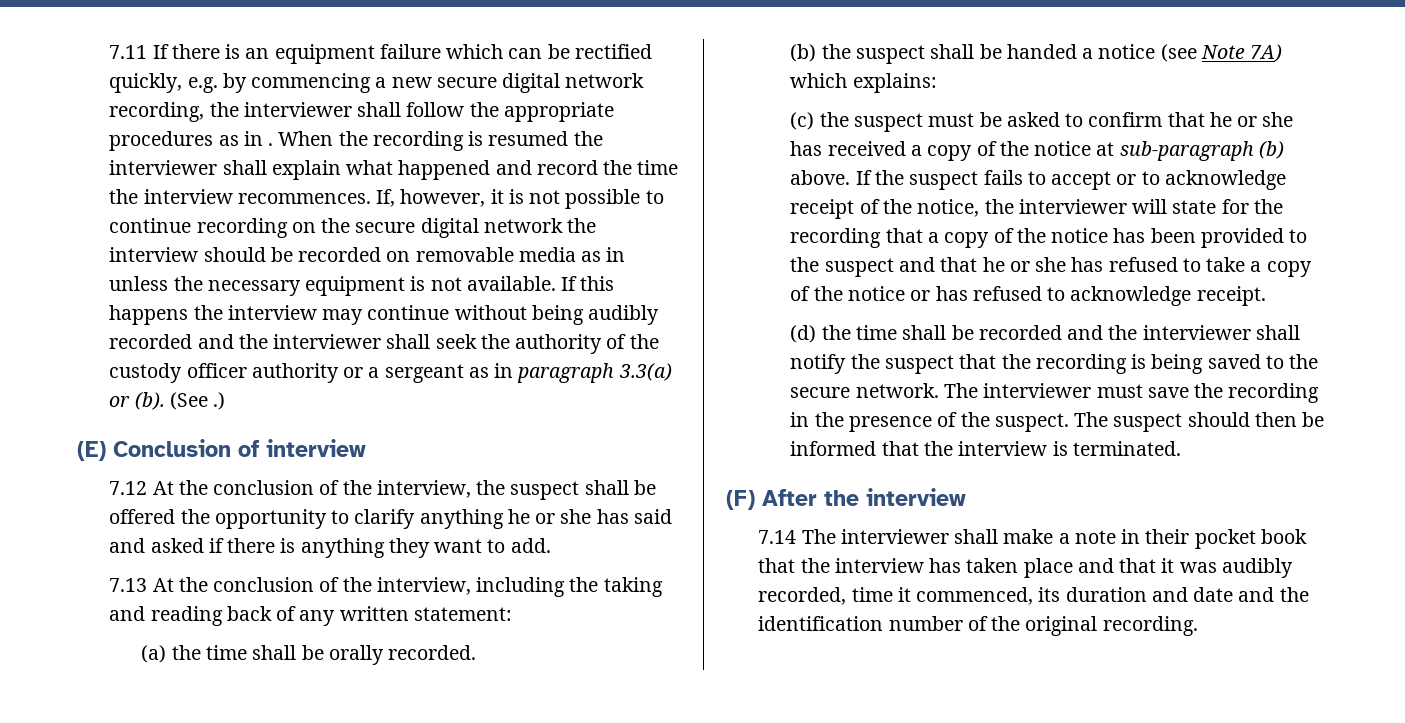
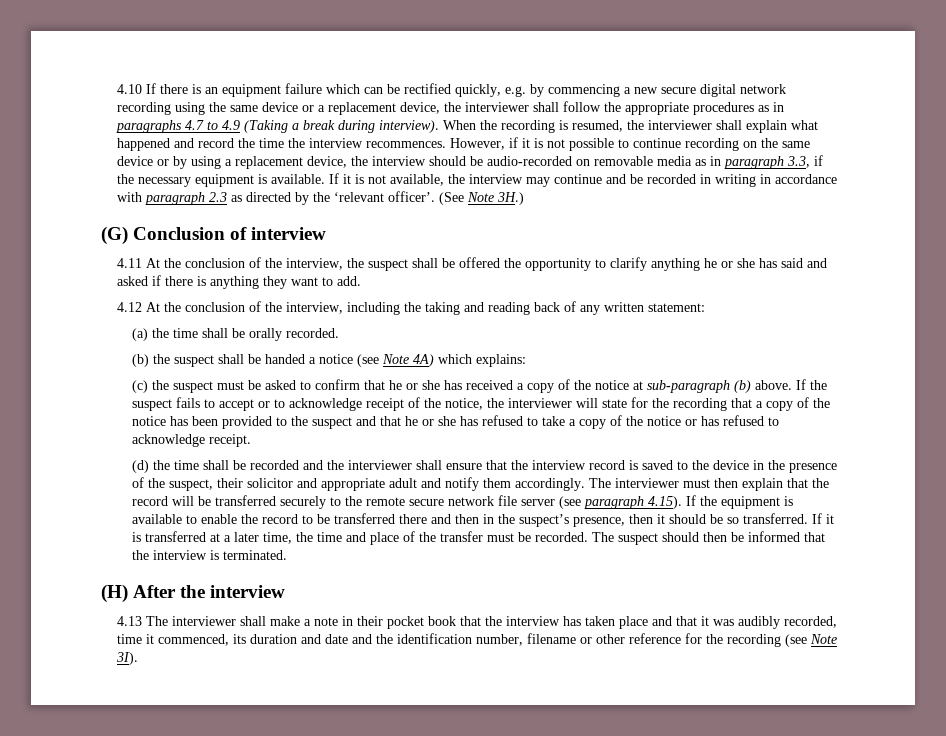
[109,45,148,59] 7.11 -> [116,84,142,94] 4.10
[109,102,205,122] recording, -> [116,102,440,115] recording using the same device or a replacement device,
[268,143,274,146] . -> [115,120,439,133] paragraphs 4.7 to 4.9 (Taking a break during interview).
[488,131,569,146] resumed -> [571,120,623,132] resumed,
[376,189,486,207] If, however, -> [449,137,518,150] However, if
[355,218,563,238] secure digital network -> [781,141,810,148] [116,156,347,169] same device or by using a replacement device,
[298,247,382,262] recorded -> [486,156,572,166] audio-recorded
[109,276,169,291] unless -> [723,155,823,169] paragraph 3.3, if
[430,277,462,291] not -> (267, 179) none
[580,276,615,291] [109,305,660,325] [109,334,659,354] [109,363,672,383] [109,392,226,410] [77,441,106,461] this happens the interview may continue without being audibly recorded and the interviewer shall seek the authority of the custody officer authority or a sergeant as in paragraph 3.3(a) or (b). (See .) // (E) -> [342,174,837,187] [116,191,524,205] [101,226,128,245] it is not available, the interview may continue and be recorded in writing in accordance with paragraph 2.3 as directed by the ‘relevant officer’. (See Note 3H.) // (G)
[109,481,148,495] 7.12 -> [116,258,142,268] 4.11
[109,578,148,592] 7.13 -> [116,302,142,312] 4.12
[1250,44,1283,62] 7A) -> [413,354,435,367] 4A)
[790,354,1319,374] [790,383,1320,403] notify the suspect that the recording is being saved to the secure network. The interviewer must save the recording -> [446,460,750,470] ensure that the interview record is saved to the device
[994,413,1069,432] suspect. -> [169,477,830,491] [132,495,794,509] [132,513,835,527] [132,531,589,545] suspect, their solicitor and appropriate adult and notify them accordingly. The interviewer must then explain that the record will be transferred securely to the remote secure network file server (see paragraph 4.15). If the equipment is available to enable the record to be transferred there and then in the suspect’s presence, then it should be so transferred. If it is transferred at a later time, the time and place of the transfer must be recorded.
[726,490,755,510] (F) -> [101,584,128,603] (H)
[758,530,797,544] 7.14 -> [116,616,142,626] 4.13
[888,616,1198,636] number of the original recording. -> [475,633,837,647] [115,652,138,665] number, filename or other reference for the recording (see Note 3I).

